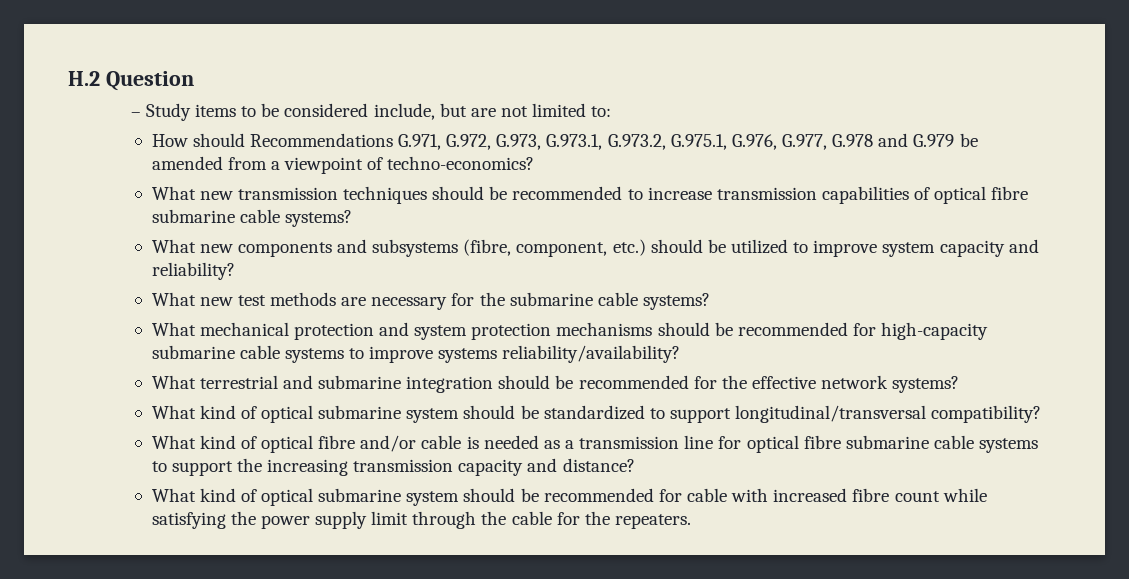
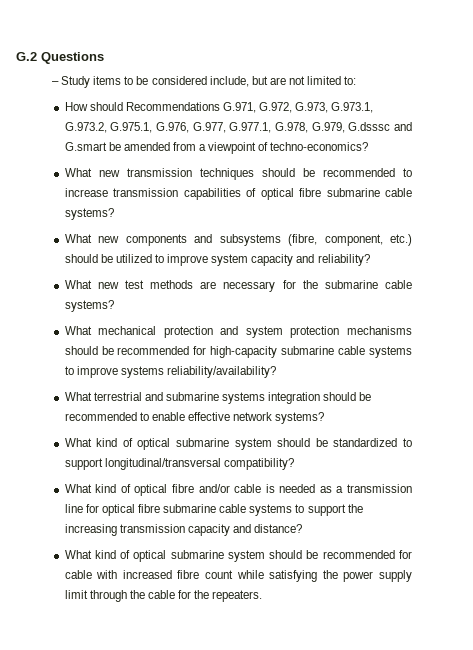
[68,71,194,91] H.2 Question -> [16,52,104,64] G.2 Questions
[832,133,955,147] G.978 and G.979 -> [229,122,413,133] [64,142,107,151] G.977.1, G.978, G.979, G.dsssc and G.smart
(402, 382) none -> [222,392,266,404] systems
[693,375,747,389] for the -> [139,412,185,421] to enable

